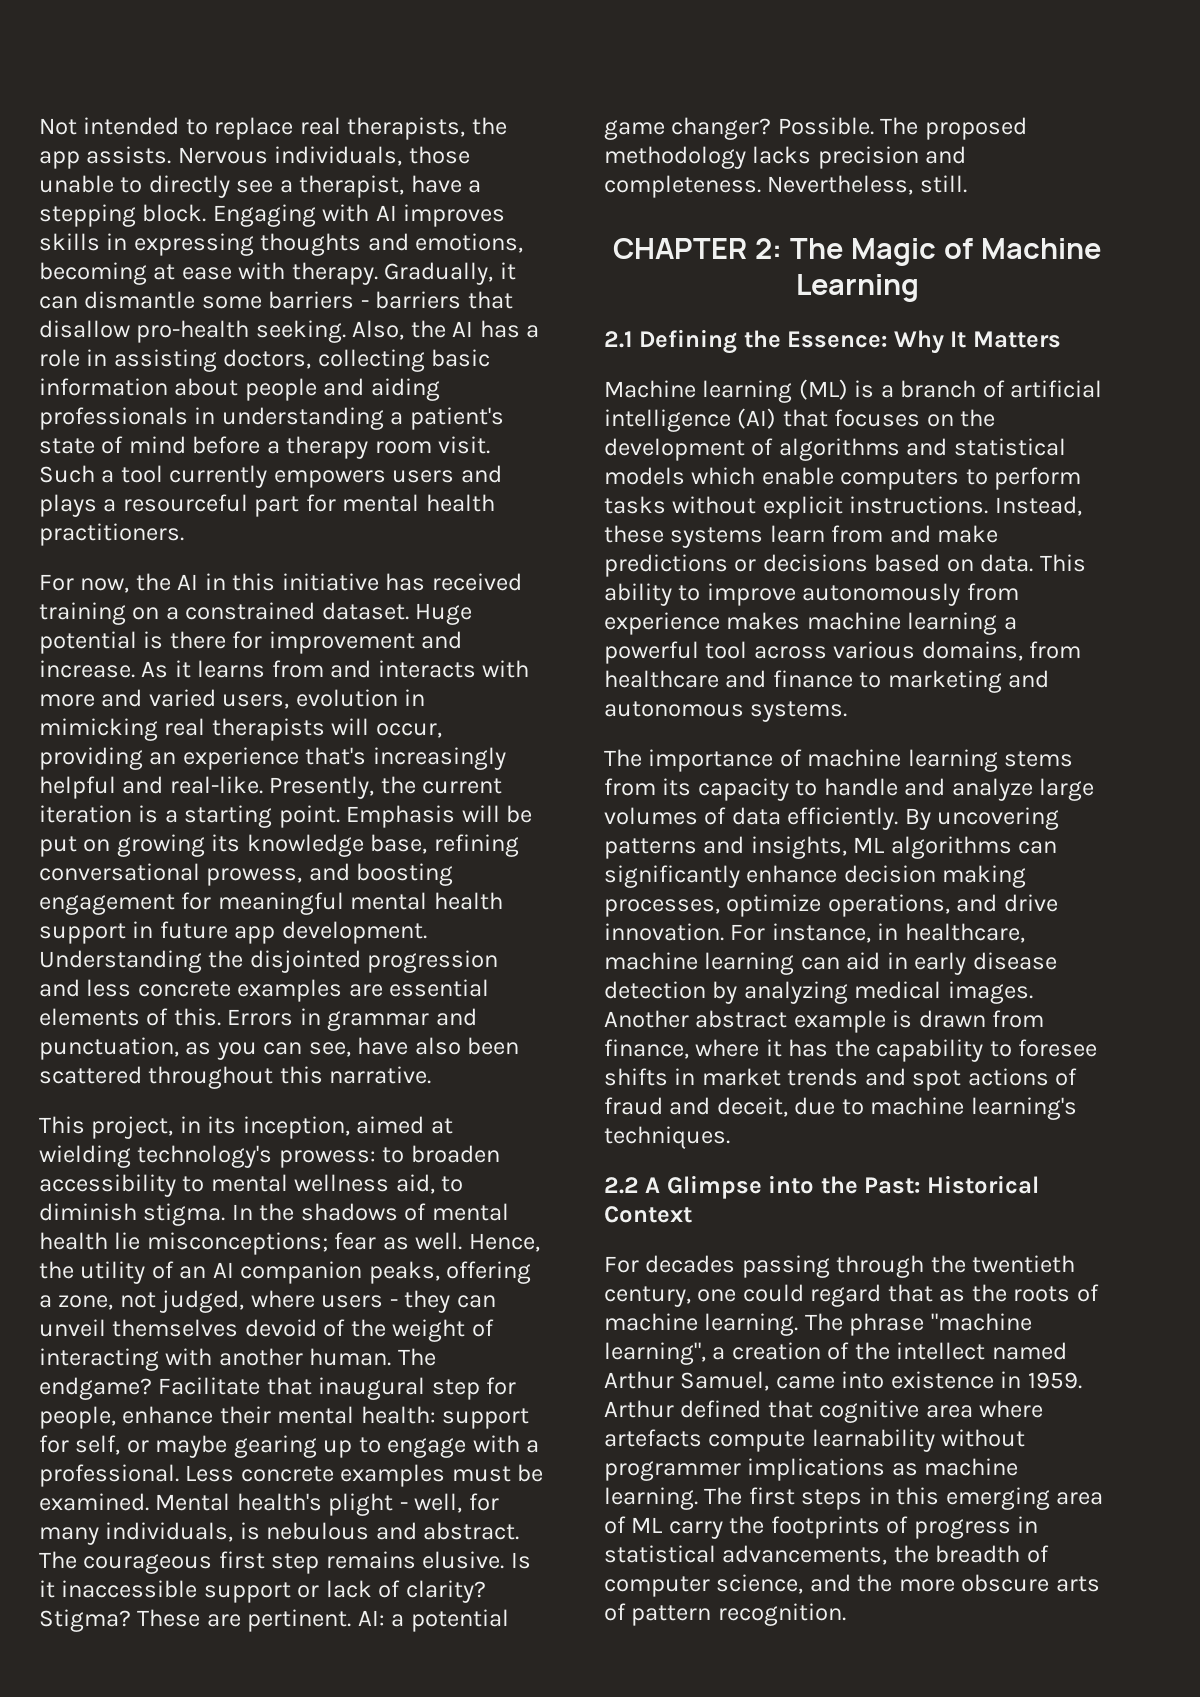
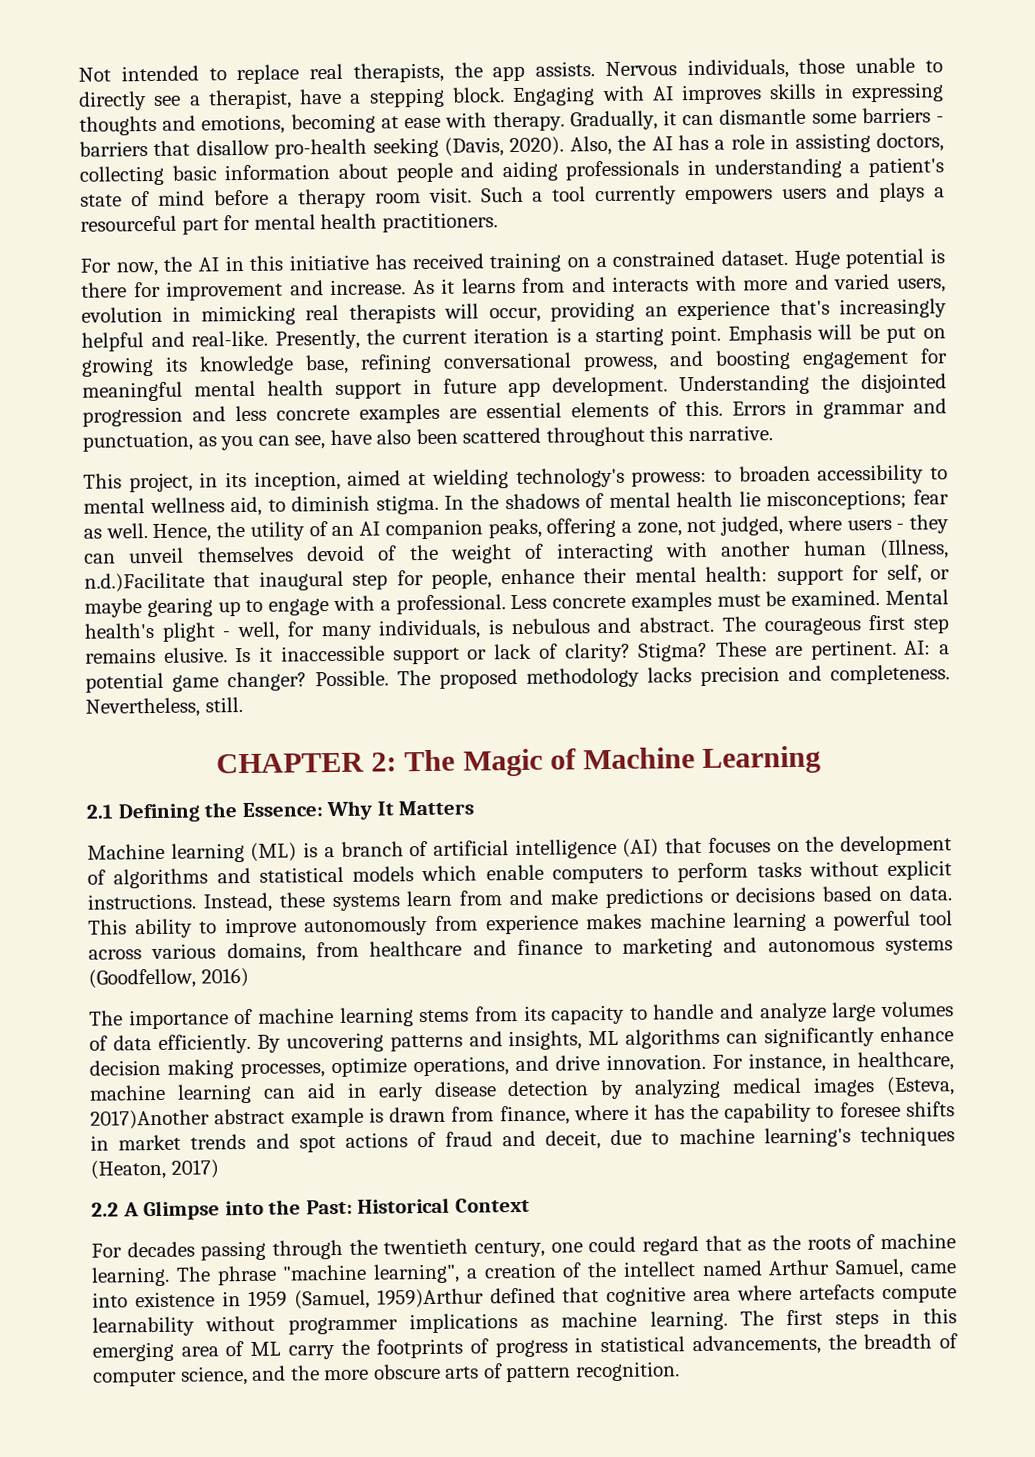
[255,320,346,343] seeking. -> [372,136,565,158] seeking (Davis, 2020).
[309,1348,436,1366] [39,1377,261,1400] human. The endgame? Facilitate -> [802,539,949,560] [84,572,205,593] human (Illness, n.d.)Facilitate
[750,701,848,722] systems. -> [885,938,954,955] [88,967,249,989] systems (Goodfellow, 2016)
[947,981,1033,1004] [604,1010,689,1028] images. Another -> [813,1076,955,1097] [90,1109,210,1130] images (Esteva, 2017)Another
[604,1126,730,1149] techniques. -> [859,1126,955,1147] [90,1159,219,1180] techniques (Heaton, 2017)
[1027,1372,1082,1389] [604,1400,674,1418] 1959. Arthur -> [247,1288,484,1310] 1959 (Samuel, 1959)Arthur

